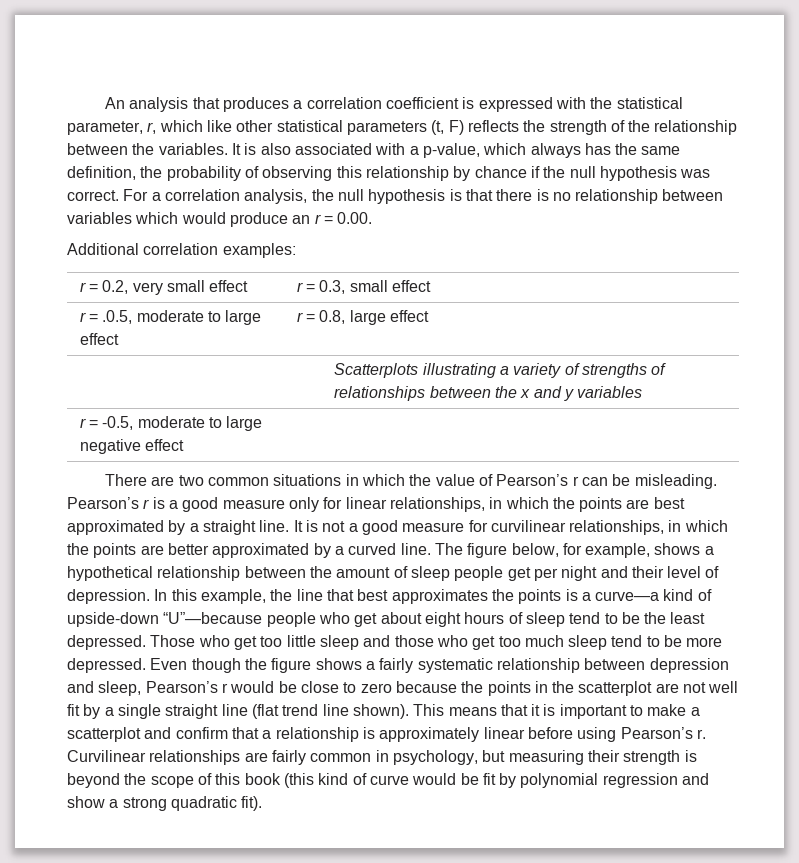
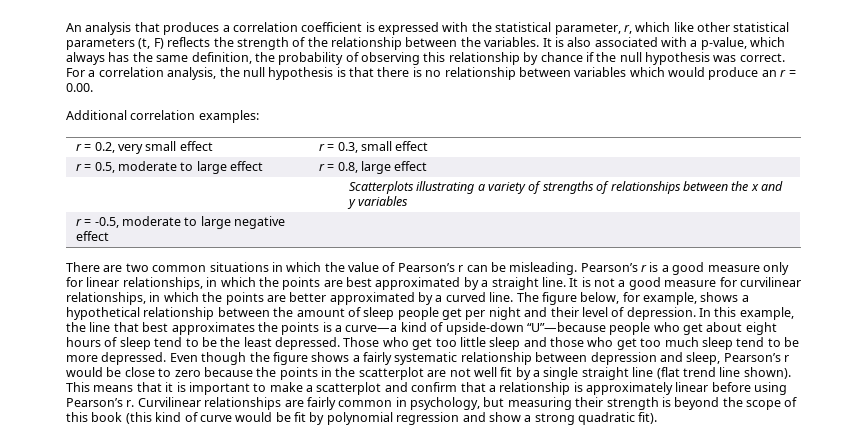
[102,310,133,324] .0.5, -> [94,162,115,173] 0.5,

